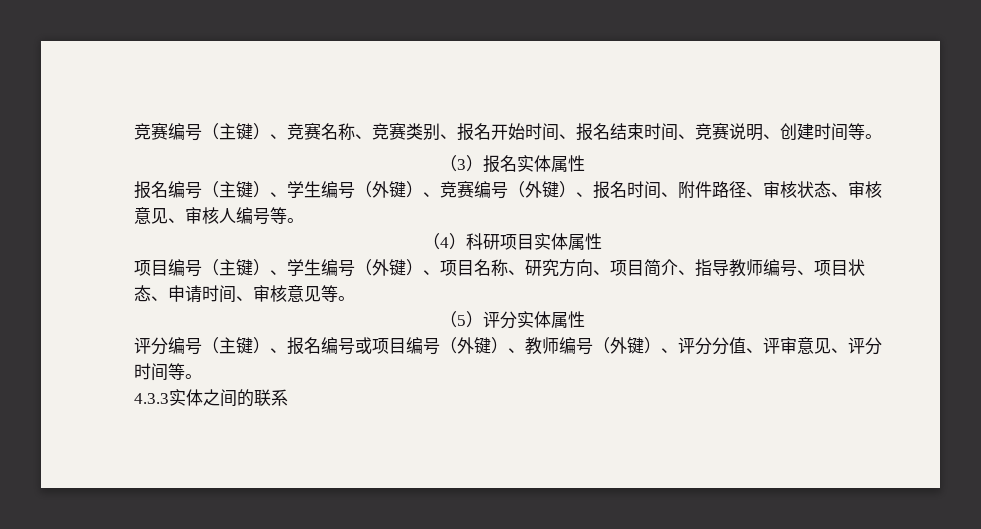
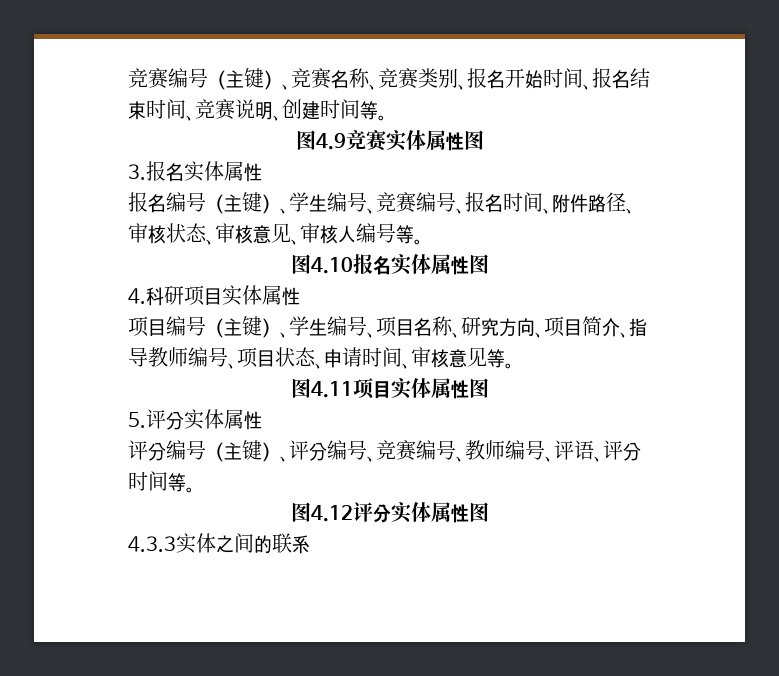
[439,155,483,172] （3） -> [295,129,484,152] [128,164,146,180] 图4.9竞赛实体属性图 // 3.
[355,180,576,199] （外键）、竞赛编号（外键） -> [367,192,456,214] 、竞赛编号
[422,233,466,250] （4） -> [290,254,489,275] [128,288,146,304] 图4.10报名实体属性图 // 4.
[355,259,423,276] （外键） -> (367, 326) none
[439,311,483,328] （5） -> [290,378,489,399] [128,412,146,428] 图4.11项目实体属性图 // 5.
[287,337,831,355] 报名编号或项目编号（外键）、教师编号（外键）、评分分值、评审意见 -> [289,440,594,462] 评分编号、竞赛编号、教师编号、评语
(202, 376) none -> [290,502,489,523] // 图4.12评分实体属性图

